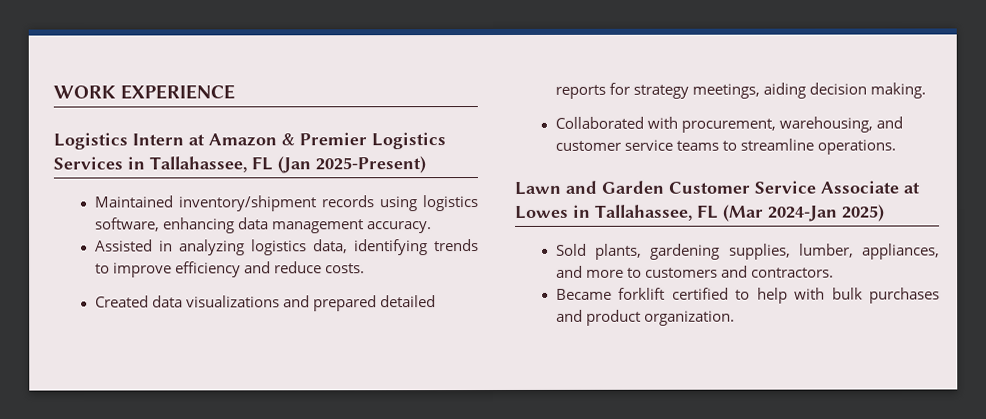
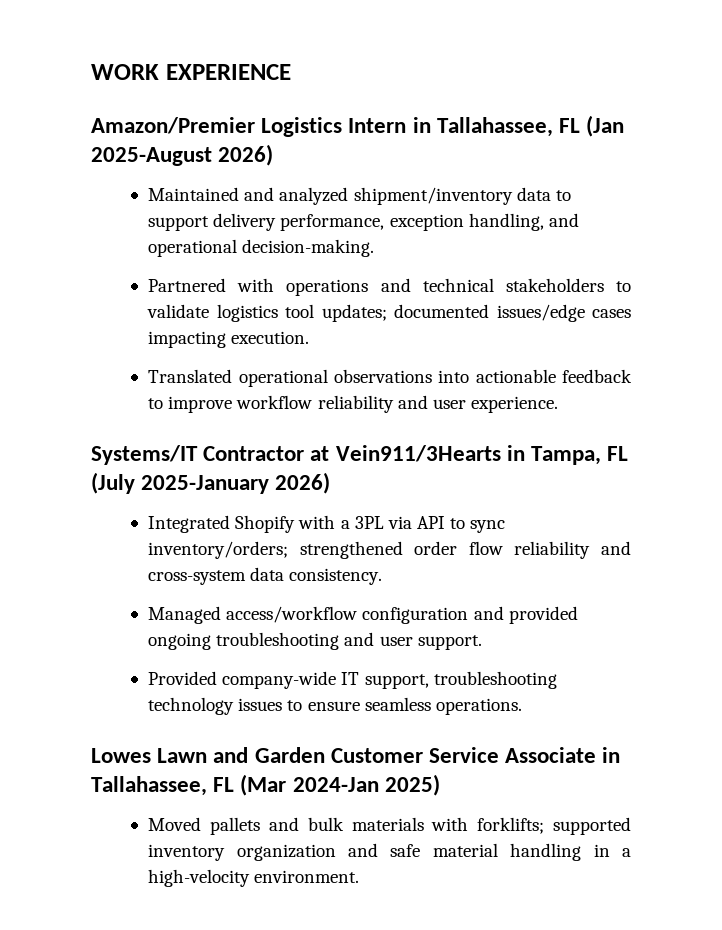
(236, 92) none -> [91,117,255,134] Amazon/Premier
[188,132,446,150] [53,156,123,170] at Amazon & Premier Logistics Services -> (407, 125) none
[315,156,426,174] 2025-Present) -> [91,144,274,166] 2025-August 2026)
[177,195,480,212] [94,217,433,234] [94,239,479,256] [94,261,366,278] [94,295,437,312] [554,82,927,99] [554,116,904,133] [554,138,815,151] inventory/shipment records using logistics software, enhancing data management accuracy. // Assisted in analyzing logistics data, identifying trends to improve efficiency and reduce costs. // Created data visualizations and prepared detailed reports for strategy meetings, aiding decision making. // Collaborated with procurement, warehousing, and customer service teams to streamline -> [244,187,571,205] [148,213,579,231] [148,239,375,257] [148,278,632,296] [147,304,631,322] [148,331,310,348] [148,369,632,387] [148,395,558,413] [91,445,629,465] [91,472,331,494] [148,515,506,533] [148,541,631,559] [148,567,383,585] [148,606,578,624] [148,632,482,650] [148,671,557,689] [148,697,431,715] and analyzed shipment/inventory data to support delivery performance, exception handling, and operational decision-making. // Partnered with operations and technical stakeholders to validate logistics tool updates; documented issues/edge cases impacting execution. // Translated operational observations into actionable feedback to improve workflow reliability and user experience. // Systems/IT Contractor at Vein911/3Hearts in Tampa, FL (July 2025-January 2026) // Integrated Shopify with a 3PL via API to sync inventory/orders; strengthened order flow reliability and cross-system data consistency. // Managed access/workflow configuration and provided ongoing troubleshooting and user support. // Provided company-wide IT support, troubleshooting technology issues to ensure seamless
(897, 147) none -> [91,748,151,763] Lowes
[903,182,920,194] [514,205,569,219] at Lowes -> (597, 755) none
[555,243,940,260] [555,265,835,278] [555,287,940,304] [555,309,736,326] Sold plants, gardening supplies, lumber, appliances, and more to customers and contractors. // Became forklift certified to help with bulk purchases and product organization. -> [148,817,631,835] [148,843,631,861] [148,869,360,887] Moved pallets and bulk materials with forklifts; supported inventory organization and safe material handling in a high-velocity environment.

